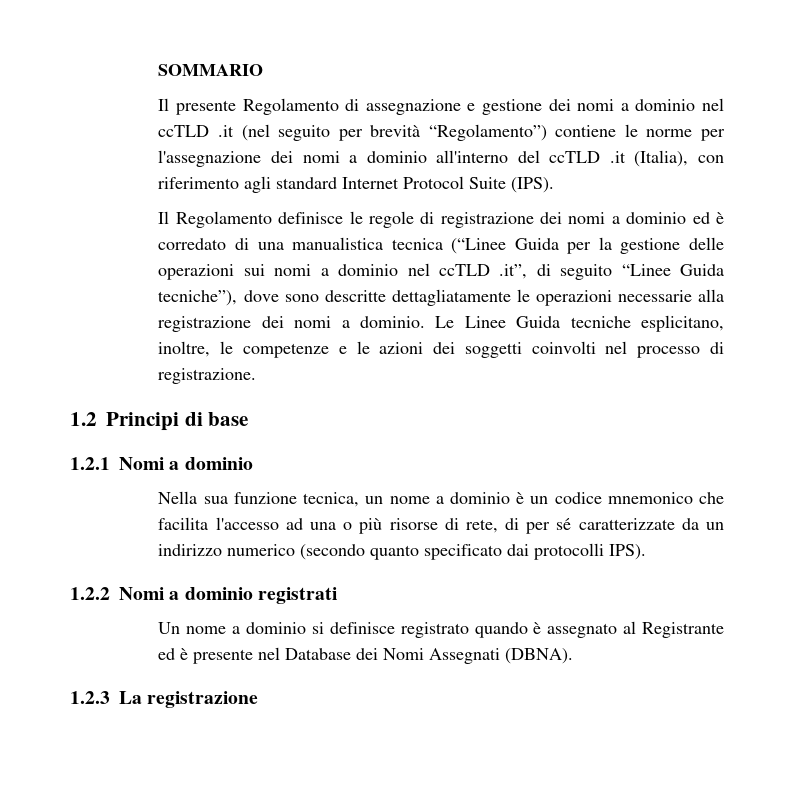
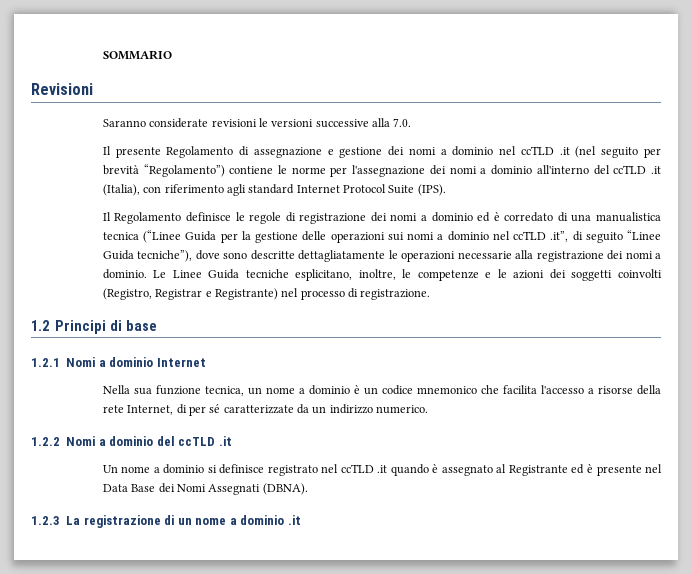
(264, 70) none -> [31,83,93,95] [102,118,412,128] // Revisioni // Saranno considerate revisioni le versioni successive alla 7.0.
(596, 347) none -> [102,288,278,300] (Registro, Registrar e Registrante)
(253, 463) none -> [156,358,206,367] Internet
[285,518,498,534] ad una o più risorse di rete, -> [587,385,661,395] [102,405,174,415] a risorse della rete Internet,
[227,543,647,560] numerico (secondo quanto specificato dai protocolli IPS). -> [376,405,429,414] numerico.
[257,587,337,604] registrati -> [156,436,232,446] del ccTLD .it
(469, 630) none -> [321,464,388,473] nel ccTLD .it
[285,648,352,660] Database -> [102,484,156,492] Data Base
(259, 699) none -> [164,515,301,525] di un nome a dominio .it

